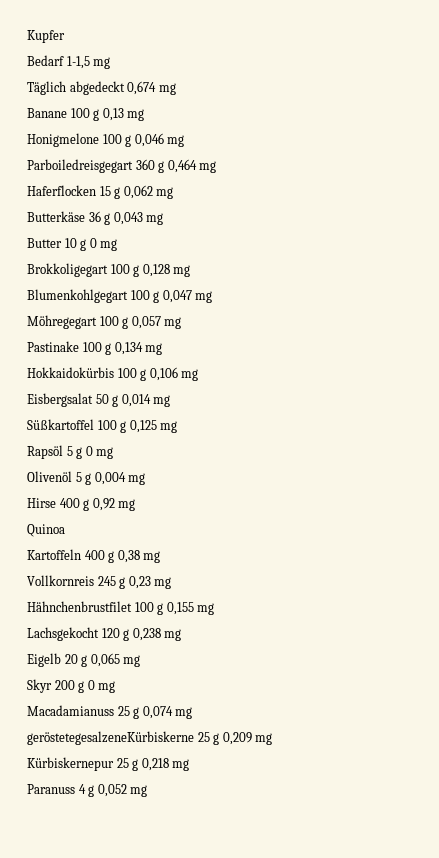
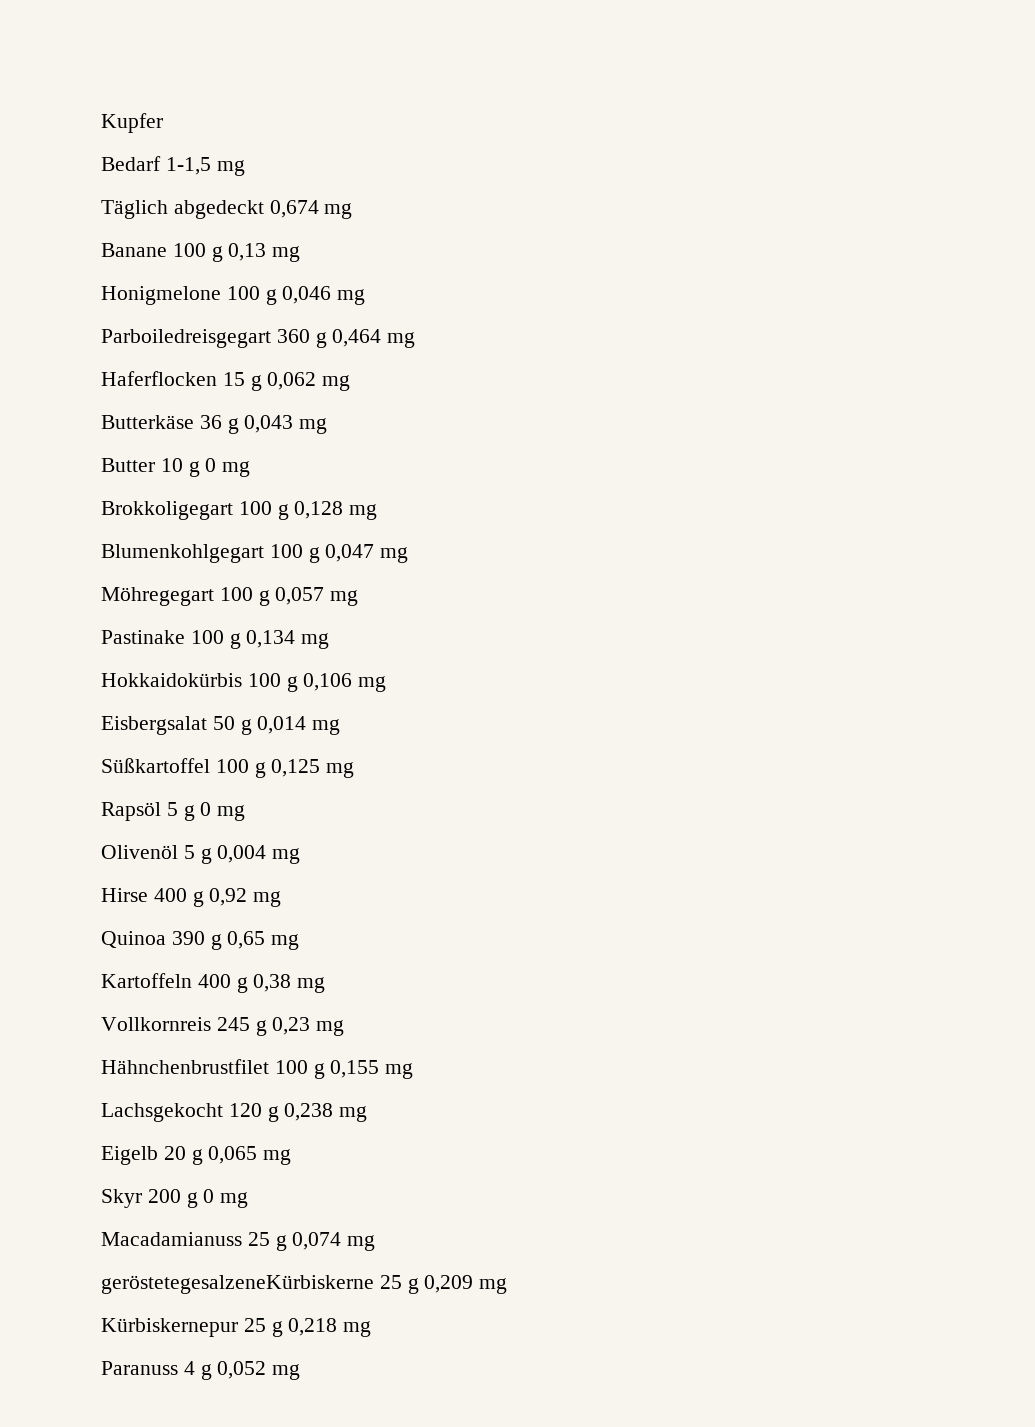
(65, 530) none -> [171,931,300,950] 390 g 0,65 mg

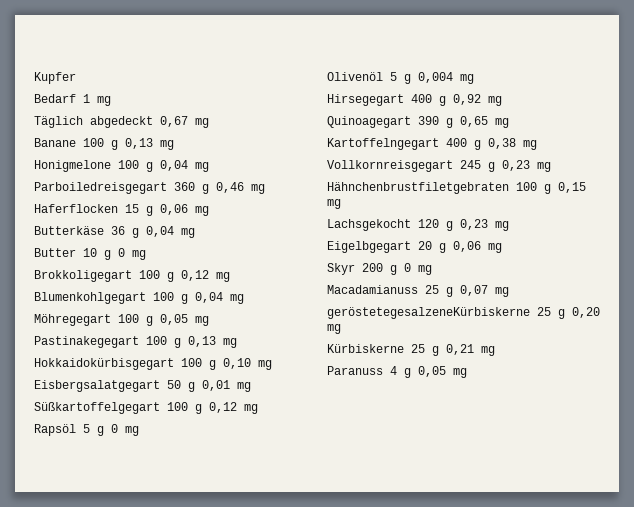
[165,157,211,175] 1-1,5 -> [83,94,90,103] 1
[269,200,319,218] 0,674 -> [160,116,188,127] 0,67
[282,286,332,304] 0,046 -> [160,160,188,171] 0,04
[332,329,382,347] 0,464 -> [216,182,244,193] 0,46
[267,372,317,390] 0,062 -> [160,204,188,215] 0,06
[244,415,294,433] 0,043 -> [146,226,174,237] 0,04
[294,501,344,519] 0,128 -> [181,270,209,281] 0,12
[325,544,375,562] 0,047 -> [195,292,223,303] 0,04
[275,587,359,606] [101,630,330,649] [101,673,387,692] [101,716,207,735] 0,057 mg // Pastinake 100 g 0,134 mg // Hokkaidokürbis 100 g 0,106 mg // Eisbergsalat -> [160,314,209,326] [34,336,237,348] [34,358,272,370] [34,380,160,392] 0,05 mg // Pastinakegegart 100 g 0,13 mg // Hokkaidokürbisgegart 100 g 0,10 mg // Eisbergsalatgegart
[257,716,341,735] [101,758,321,778] 0,014 mg // Süßkartoffel 100 g 0,125 -> [202,380,251,392] [34,402,237,414] 0,01 mg // Süßkartoffelgegart 100 g 0,12
[101,888,148,902] Hirse -> [327,94,404,106] Hirsegegart
[101,931,166,948] Quinoa -> [327,116,411,128] Quinoagegart
[101,973,192,988] Kartoffeln -> [327,138,439,150] Kartoffelngegart
[101,1017,211,1031] Vollkornreis -> [327,160,453,172] Vollkornreisgegart
[101,1059,380,1079] Hähnchenbrustfilet 100 g 0,155 -> [327,182,586,194] Hähnchenbrustfiletgebraten 100 g 0,15
[284,1103,368,1122] [101,1146,158,1165] 0,238 mg // Eigelb -> [460,219,509,231] [327,241,411,253] 0,23 mg // Eigelbgegart
[208,1146,258,1164] 0,065 -> [453,241,481,252] 0,06
[292,1232,342,1250] 0,074 -> [460,285,488,296] 0,07
[424,1275,508,1294] [101,1318,338,1337] 0,209 mg // Kürbiskernepur 25 g 0,218 -> [572,307,600,318] [327,324,341,334] [327,344,474,356] 0,20 mg // Kürbiskerne 25 g 0,21
[217,1361,267,1379] 0,052 -> [418,366,446,377] 0,05

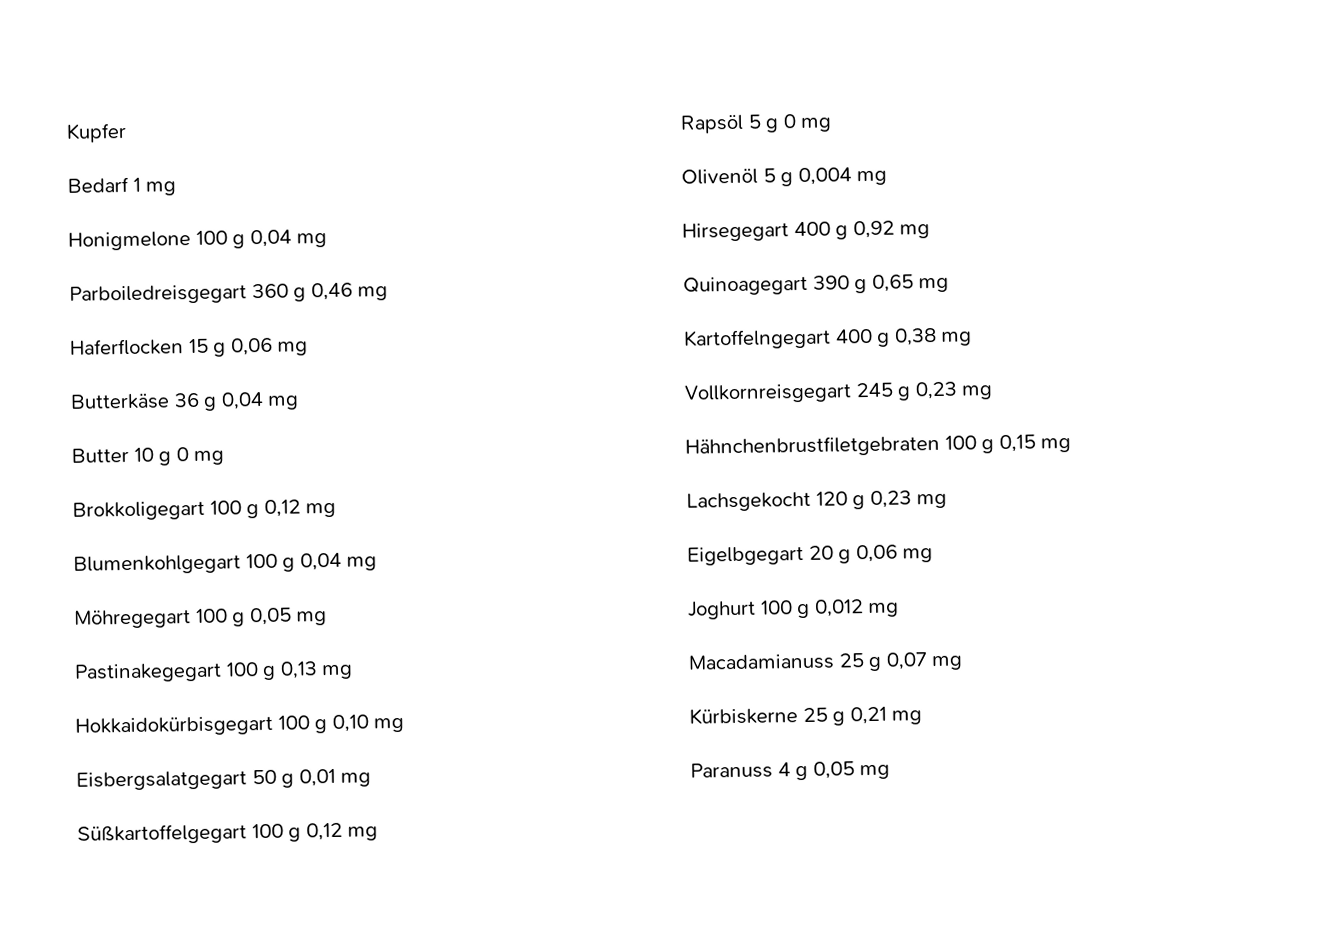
[34,116,209,128] [34,138,174,150] // Täglich abgedeckt 0,67 mg // Banane 100 g 0,13 mg -> (177, 188) none
[327,263,411,275] Skyr 200 g 0 -> [687,599,864,620] Joghurt 100 g 0,012
[327,307,600,319] [327,324,341,334] // geröstetegesalzeneKürbiskerne 25 g 0,20 mg -> (964, 663) none

